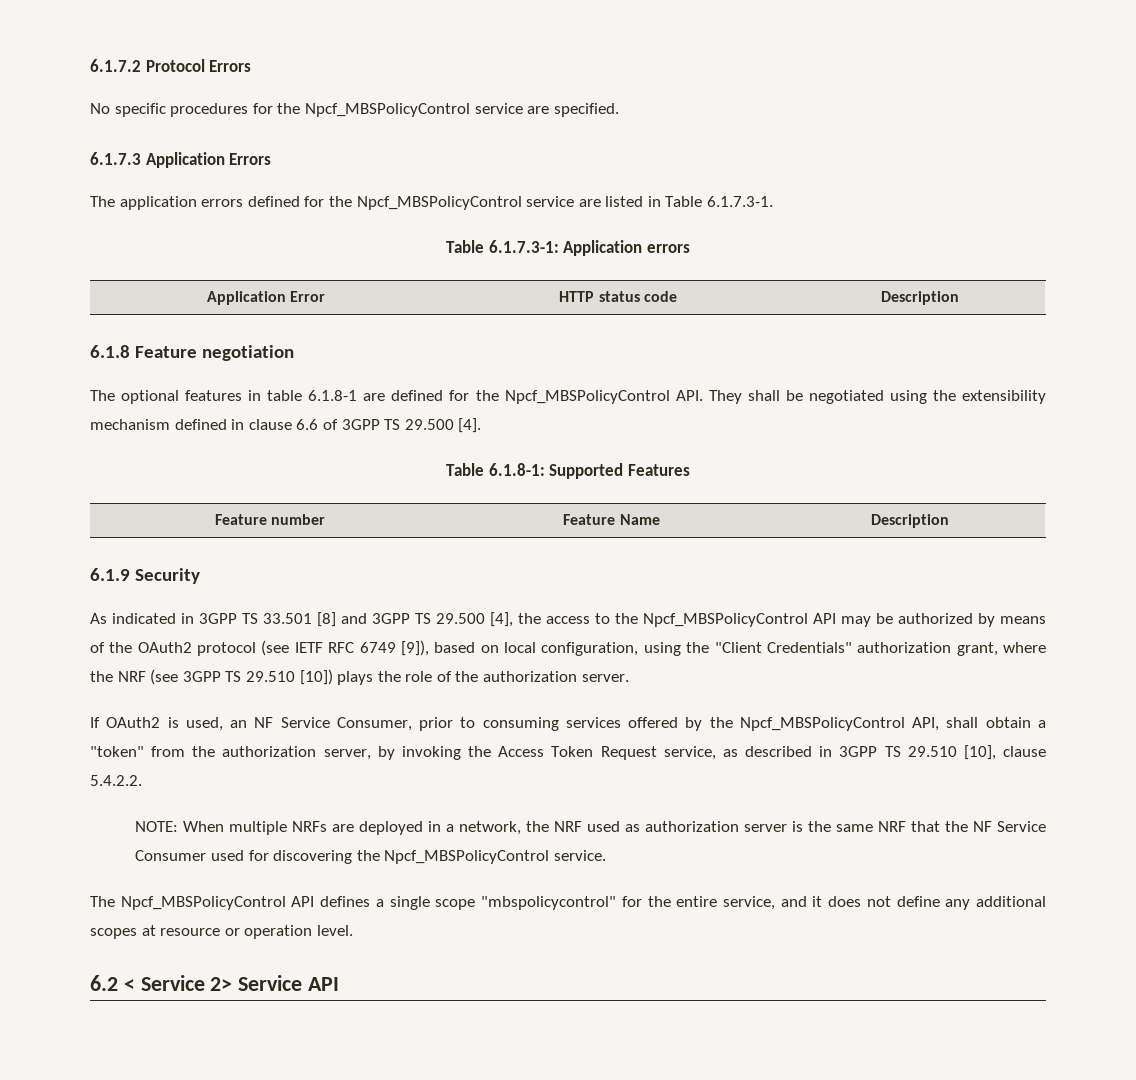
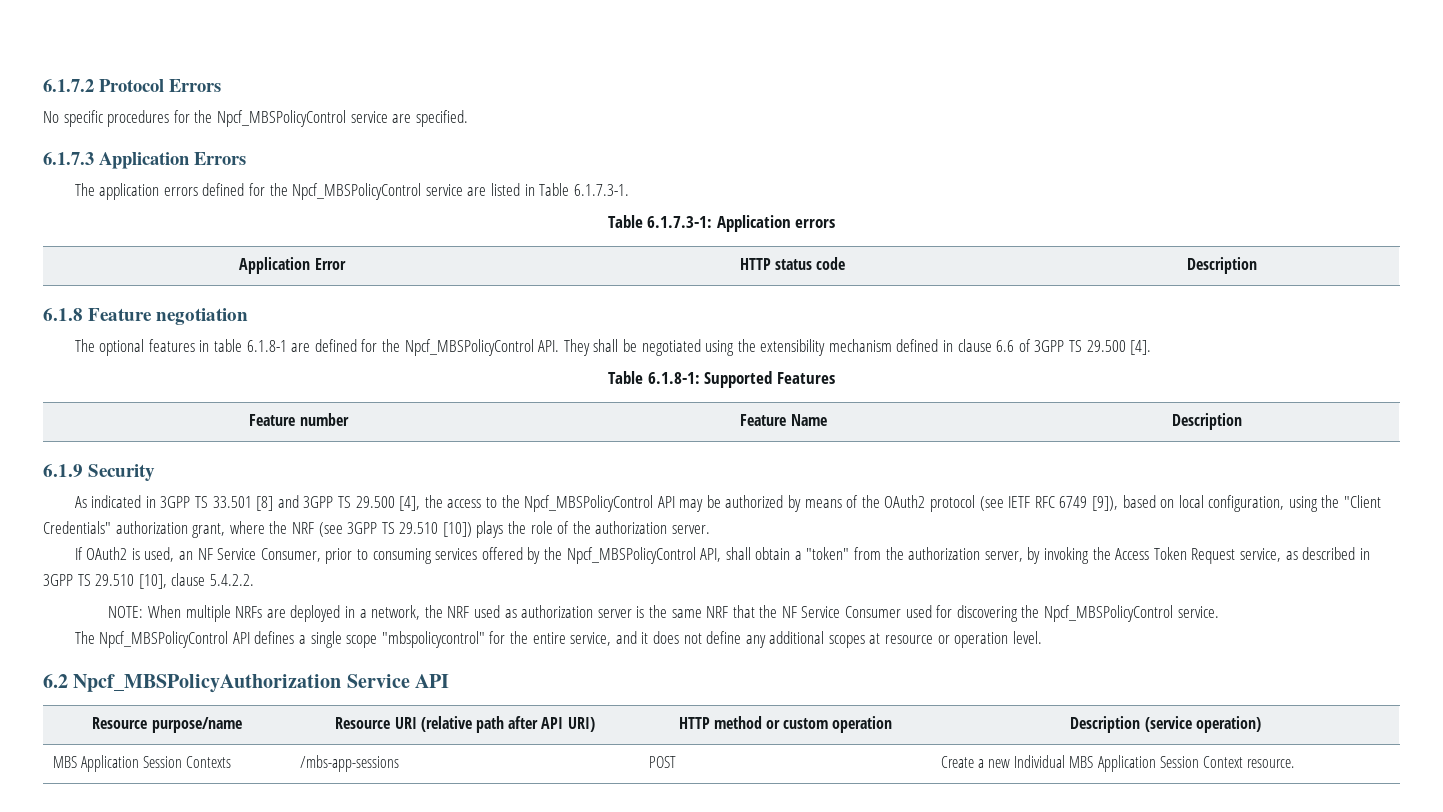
[123,975,233,991] < Service 2> -> [73,674,342,693] Npcf_MBSPolicyAuthorization
(340, 984) none -> [92,717,242,733] [335,716,595,733] [678,716,893,733] [1070,716,1261,733] [52,755,232,772] [299,755,399,772] [648,756,676,768] [940,755,1295,772] // Resource purpose/name | Resource URI (relative path after API URI) | HTTP method or custom operation | Description (service operation) // MBS Application Session Contexts | /mbs-app-sessions | POST | Create a new Individual MBS Application Session Context resource.

